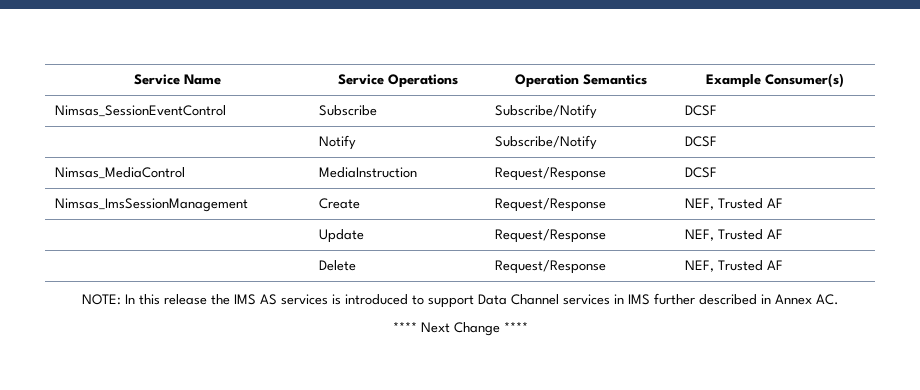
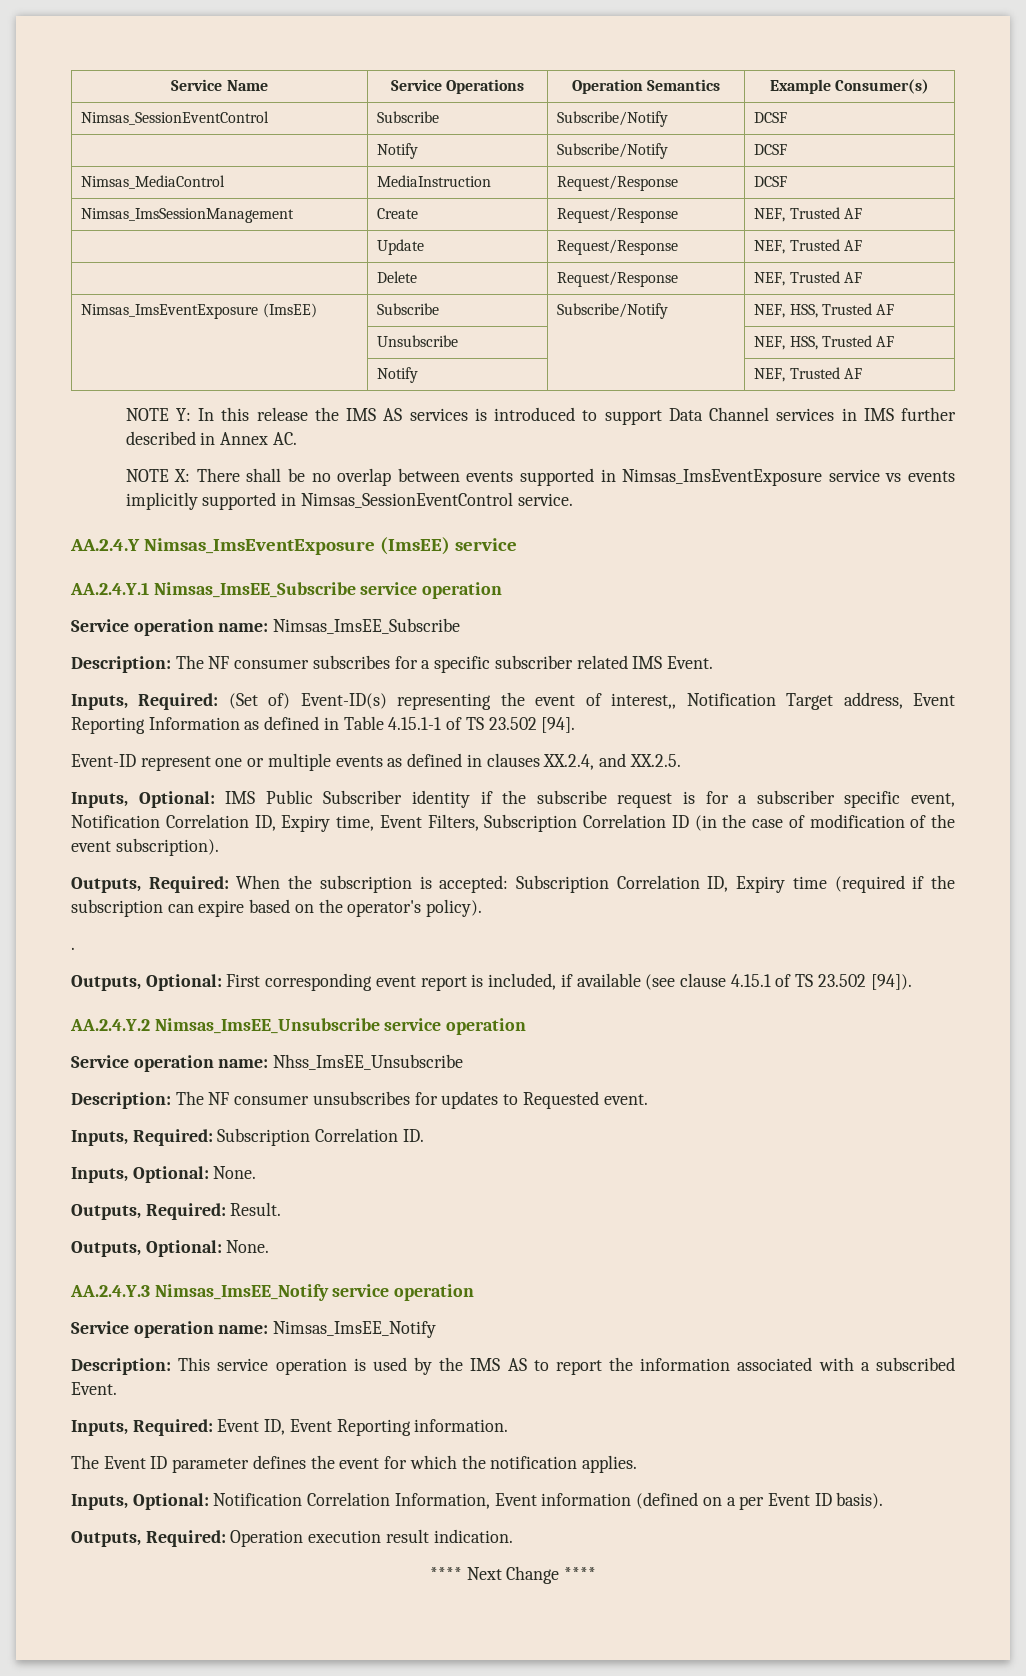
[82,294,122,305] // NOTE: -> [81,303,317,319] [377,303,440,315] [557,303,669,319] [754,303,895,318] [377,335,459,347] [754,335,895,350] [377,367,419,383] [754,367,862,382] [125,408,191,421] // Nimsas_ImsEventExposure (ImsEE) | Subscribe | Subscribe/Notify | NEF, HSS, Trusted AF // | Unsubscribe | | NEF, HSS, Trusted AF // | Notify | | NEF, Trusted AF // NOTE Y:
(840, 299) none -> [125,468,956,486] [125,492,573,510] [70,537,517,555] [70,582,503,599] [71,618,461,636] [71,655,713,673] [71,692,955,710] [71,716,576,734] [71,753,681,771] [71,790,956,808] [71,814,955,832] [71,838,219,856] [71,875,955,893] [71,899,483,917] [71,947,75,950] [71,973,912,991] [70,1018,527,1035] [71,1054,464,1072] [71,1091,648,1109] [71,1128,424,1146] [71,1166,257,1183] [71,1202,282,1220] [71,1240,270,1257] [70,1284,475,1301] [71,1321,437,1338] [71,1357,955,1375] [71,1382,117,1395] [71,1419,509,1436] [71,1455,637,1473] [71,1492,884,1510] [71,1529,513,1547] // NOTE X: There shall be no overlap between events supported in Nimsas_ImsEventExposure service vs events implicitly supported in Nimsas_SessionEventControl service. // AA.2.4.Y Nimsas_ImsEventExposure (ImsEE) service // AA.2.4.Y.1 Nimsas_ImsEE_Subscribe service operation // Service operation name: Nimsas_ImsEE_Subscribe // Description: The NF consumer subscribes for a specific subscriber related IMS Event. // Inputs, Required: (Set of) Event-ID(s) representing the event of interest,, Notification Target address, Event Reporting Information as defined in Table 4.15.1-1 of TS 23.502 [94]. // Event-ID represent one or multiple events as defined in clauses XX.2.4, and XX.2.5. // Inputs, Optional: IMS Public Subscriber identity if the subscribe request is for a subscriber specific event, Notification Correlation ID, Expiry time, Event Filters, Subscription Correlation ID (in the case of modification of the event subscription). // Outputs, Required: When the subscription is accepted: Subscription Correlation ID, Expiry time (required if the subscription can expire based on the operator's policy). // . // Outputs, Optional: First corresponding event report is included, if available (see clause 4.15.1 of TS 23.502 [94]). // AA.2.4.Y.2 Nimsas_ImsEE_Unsubscribe service operation // Service operation name: Nhss_ImsEE_Unsubscribe // Description: The NF consumer unsubscribes for updates to Requested event. // Inputs, Required: Subscription Correlation ID. // Inputs, Optional: None. // Outputs, Required: Result. // Outputs, Optional: None. // AA.2.4.Y.3 Nimsas_ImsEE_Notify service operation // Service operation name: Nimsas_ImsEE_Notify // Description: This service operation is used by the IMS AS to report the information associated with a subscribed Event. // Inputs, Required: Event ID, Event Reporting information. // The Event ID parameter defines the event for which the notification applies. // Inputs, Optional: Notification Correlation Information, Event information (defined on a per Event ID basis). // Outputs, Required: Operation execution result indication.

